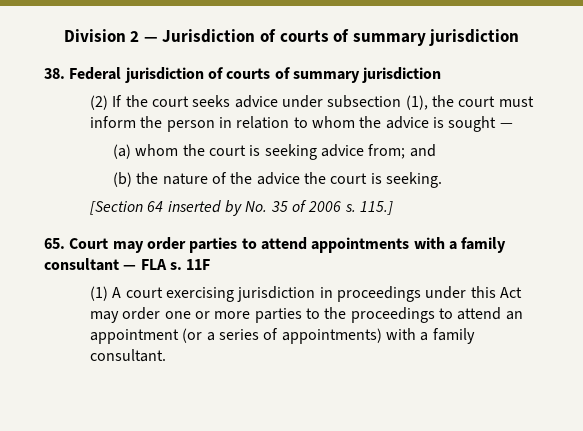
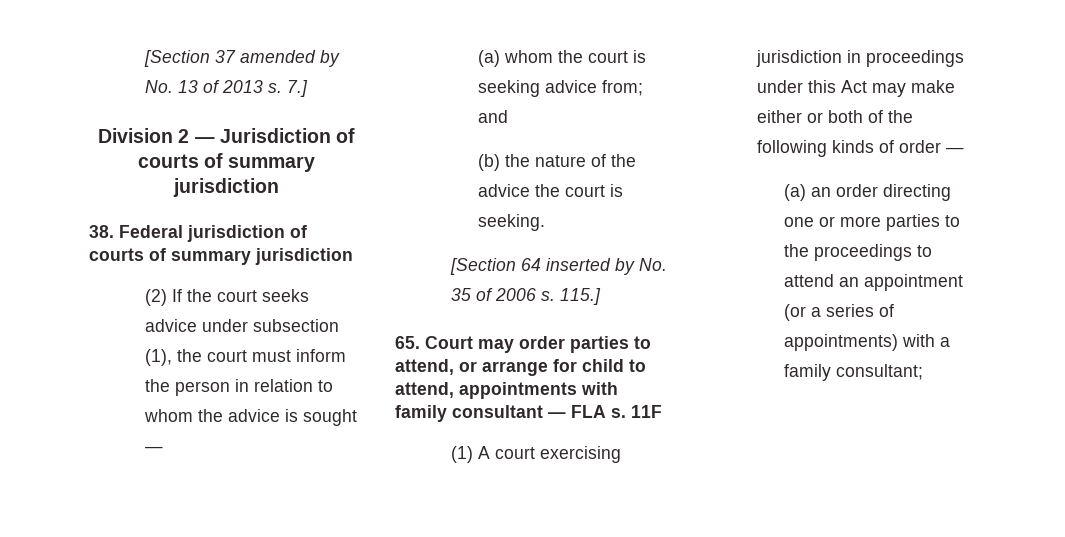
(63, 35) none -> [144,50,341,67] [145,80,309,97] [Section 37 amended by No. 13 of 2013 s. 7.] //
[260,237,307,250] attend -> [395,359,646,376] [395,382,454,398] attend, or arrange for child to attend,
[448,241,457,250] a -> (618, 388) none
[122,307,161,320] order -> [911,80,956,93] [757,110,914,123] [757,140,965,157] [783,184,951,201] make either or both of the following kinds of order — // (a) an order directing
[89,349,166,362] consultant. -> [835,364,923,380] consultant;

